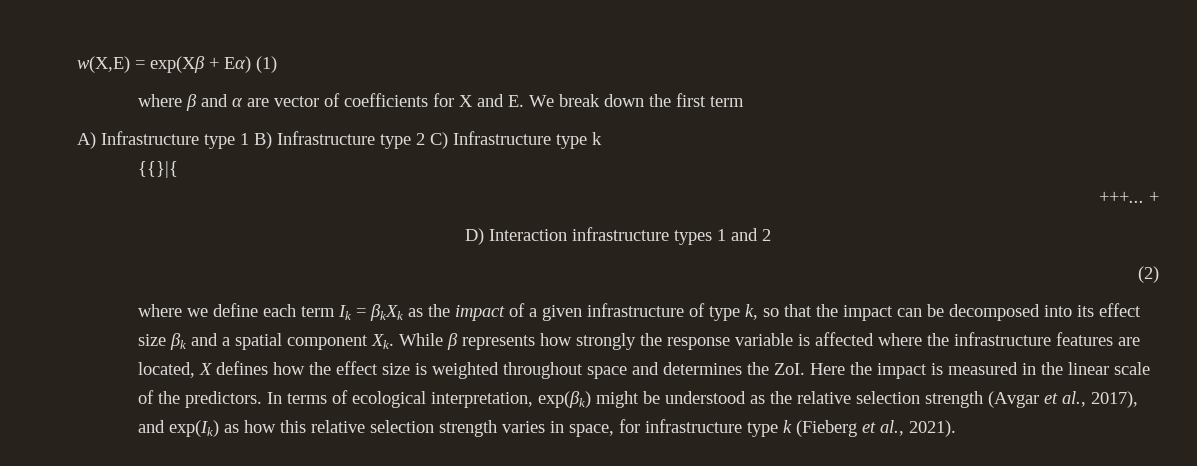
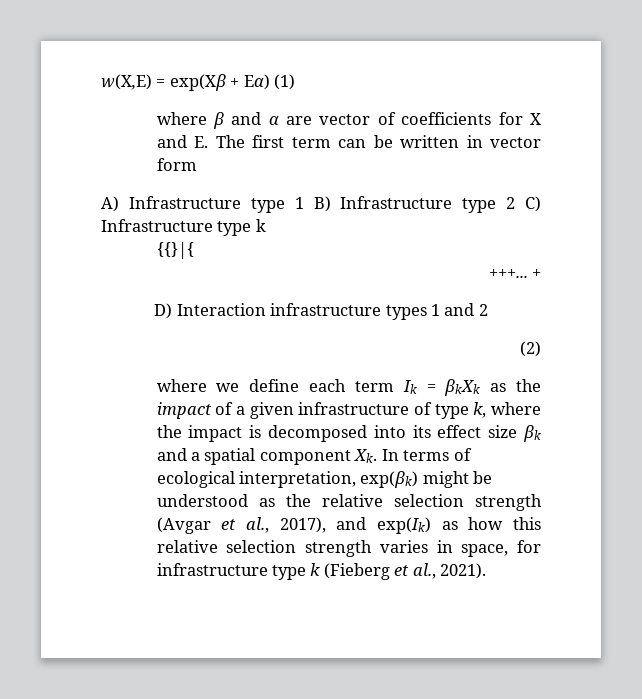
[529,93,745,107] We break down the first term -> [215,135,542,148] [156,158,197,171] The first term can be written in vector form
[763,304,945,321] so that the impact can be -> [491,402,541,415] [156,425,262,442] where the impact is
[399,332,1141,350] [138,361,1151,379] [138,390,263,408] While β represents how strongly the response variable is affected where the infrastructure features are located, X defines how the effect size is weighted throughout space and determines the ZoI. Here the impact is measured in the linear scale of the predictors. -> (378, 456) none

